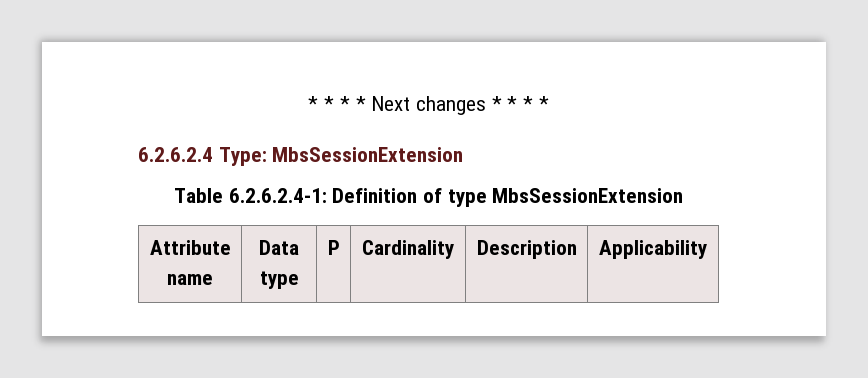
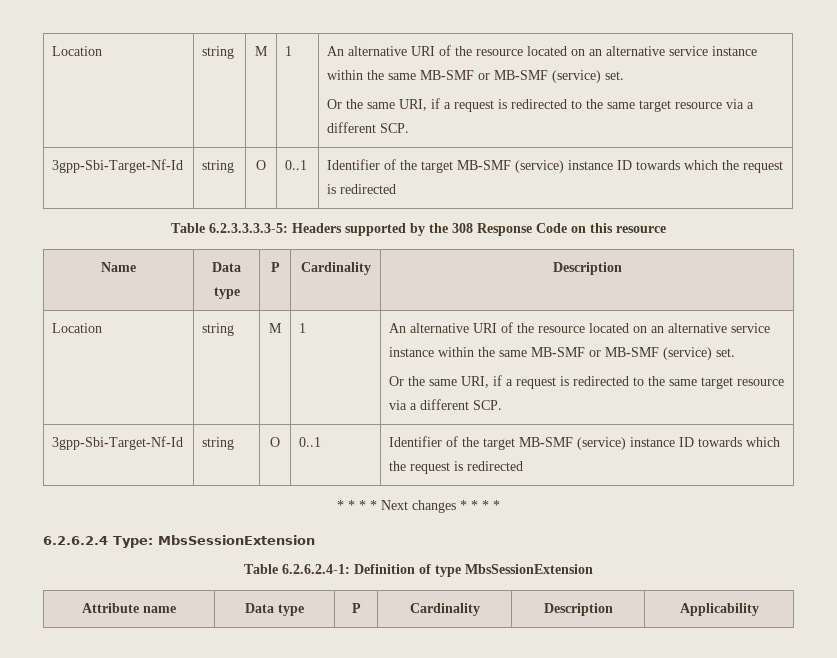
(308, 103) none -> [52,46,103,56] [202,46,235,59] [255,46,268,56] [285,46,293,56] [327,45,758,56] [327,70,625,83] [327,98,755,112] [327,122,410,133] [52,159,184,173] [202,160,235,173] [256,160,266,170] [285,160,308,170] [327,159,784,173] [327,184,397,194] [171,223,666,236] [101,262,136,272] [212,262,241,272] [213,287,240,299] [270,262,280,272] [300,262,371,275] [552,262,622,275] [52,323,103,333] [202,323,235,336] [269,323,282,333] [299,323,307,333] [389,322,771,333] [389,347,736,360] [389,375,785,389] [389,399,503,410] [52,436,184,450] [202,437,235,450] [270,437,280,447] [299,437,322,447] [389,436,781,450] [389,461,524,474] Location | string | M | 1 | An alternative URI of the resource located on an alternative service instance within the same MB-SMF or MB-SMF (service) set. // Or the same URI, if a request is redirected to the same target resource via a different SCP. // 3gpp-Sbi-Target-Nf-Id | string | O | 0..1 | Identifier of the target MB-SMF (service) instance ID towards which the request is redirected // Table 6.2.3.3.3.3-5: Headers supported by the 308 Response Code on this resource // Name | Data type | P | Cardinality | Description // Location | string | M | 1 | An alternative URI of the resource located on an alternative service instance within the same MB-SMF or MB-SMF (service) set. // Or the same URI, if a request is redirected to the same target resource via a different SCP. // 3gpp-Sbi-Target-Nf-Id | string | O | 0..1 | Identifier of the target MB-SMF (service) instance ID towards which the request is redirected //

